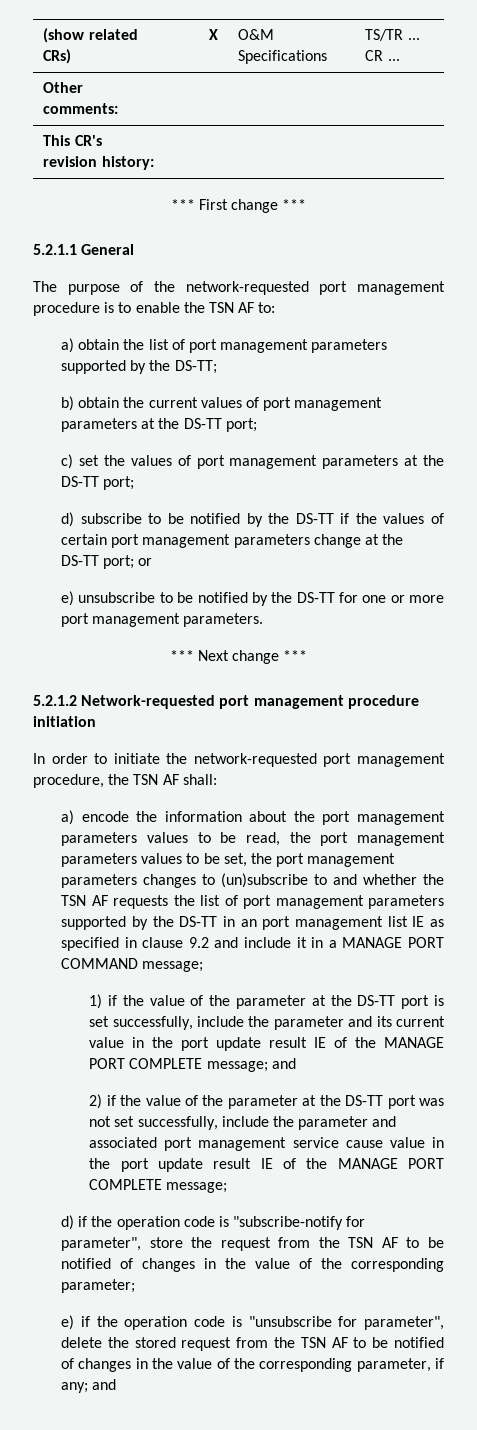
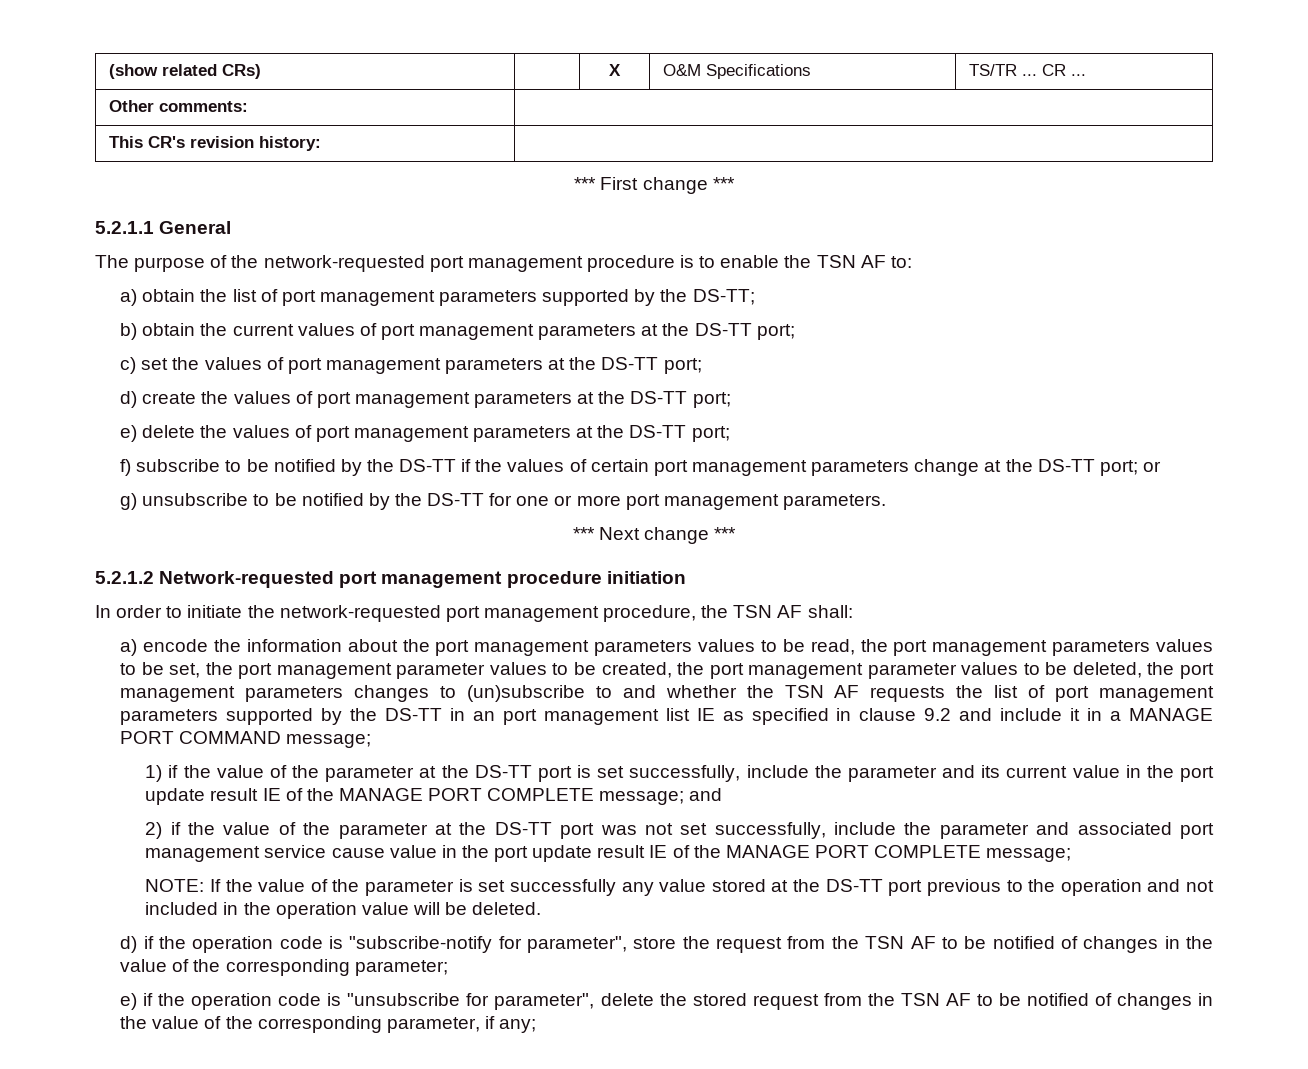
(75, 519) none -> [142,391,731,408] [120,425,730,442] [120,459,132,476] create the values of port management parameters at the DS-TT port; // e) delete the values of port management parameters at the DS-TT port; // f)
[61,591,75,606] e) -> [120,493,138,510] g)
(396, 860) none -> [396,662,1215,679] [120,686,236,702] parameter values to be created, the port management parameter values to be deleted, the port management
(228, 1187) none -> [145,879,1214,896] [145,902,542,919] // NOTE: If the value of the parameter is set successfully any value stored at the DS-TT port previous to the operation and not included in the operation value will be deleted.
[92,1379,117,1390] and -> (537, 1026) none

